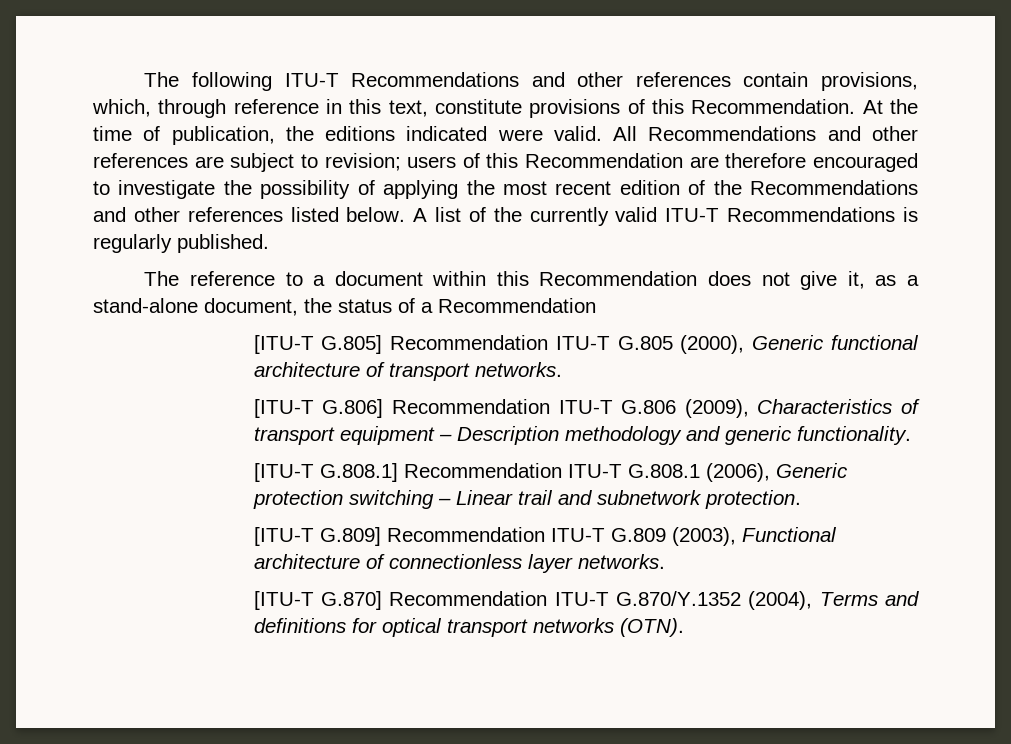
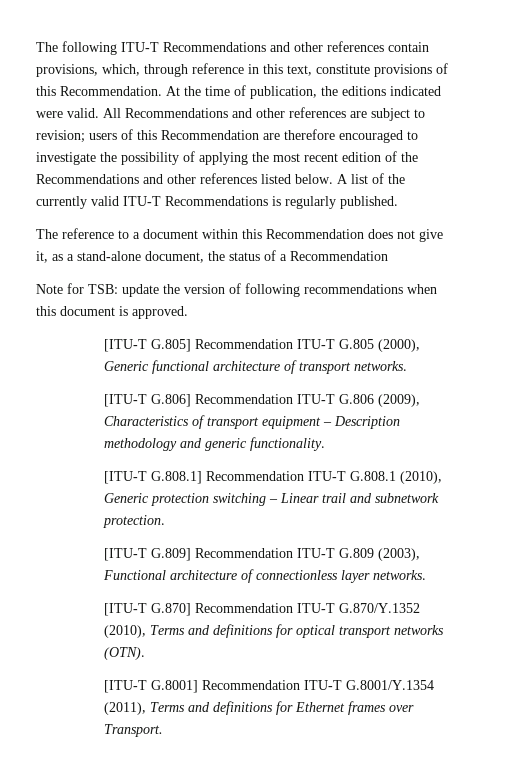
(596, 305) none -> [36,283,437,297] [36,306,188,319] // Note for TSB: update the version of following recommendations when this document is approved.
[705,463,770,482] (2006), -> [399,471,442,484] (2010),
[748,591,813,610] (2004), -> [103,625,146,638] (2010),
(684, 627) none -> [103,680,434,693] [103,701,414,715] [103,724,163,737] // [ITU-T G.8001] Recommendation ITU-T G.8001/Y.1354 (2011), Terms and definitions for Ethernet frames over Transport.

